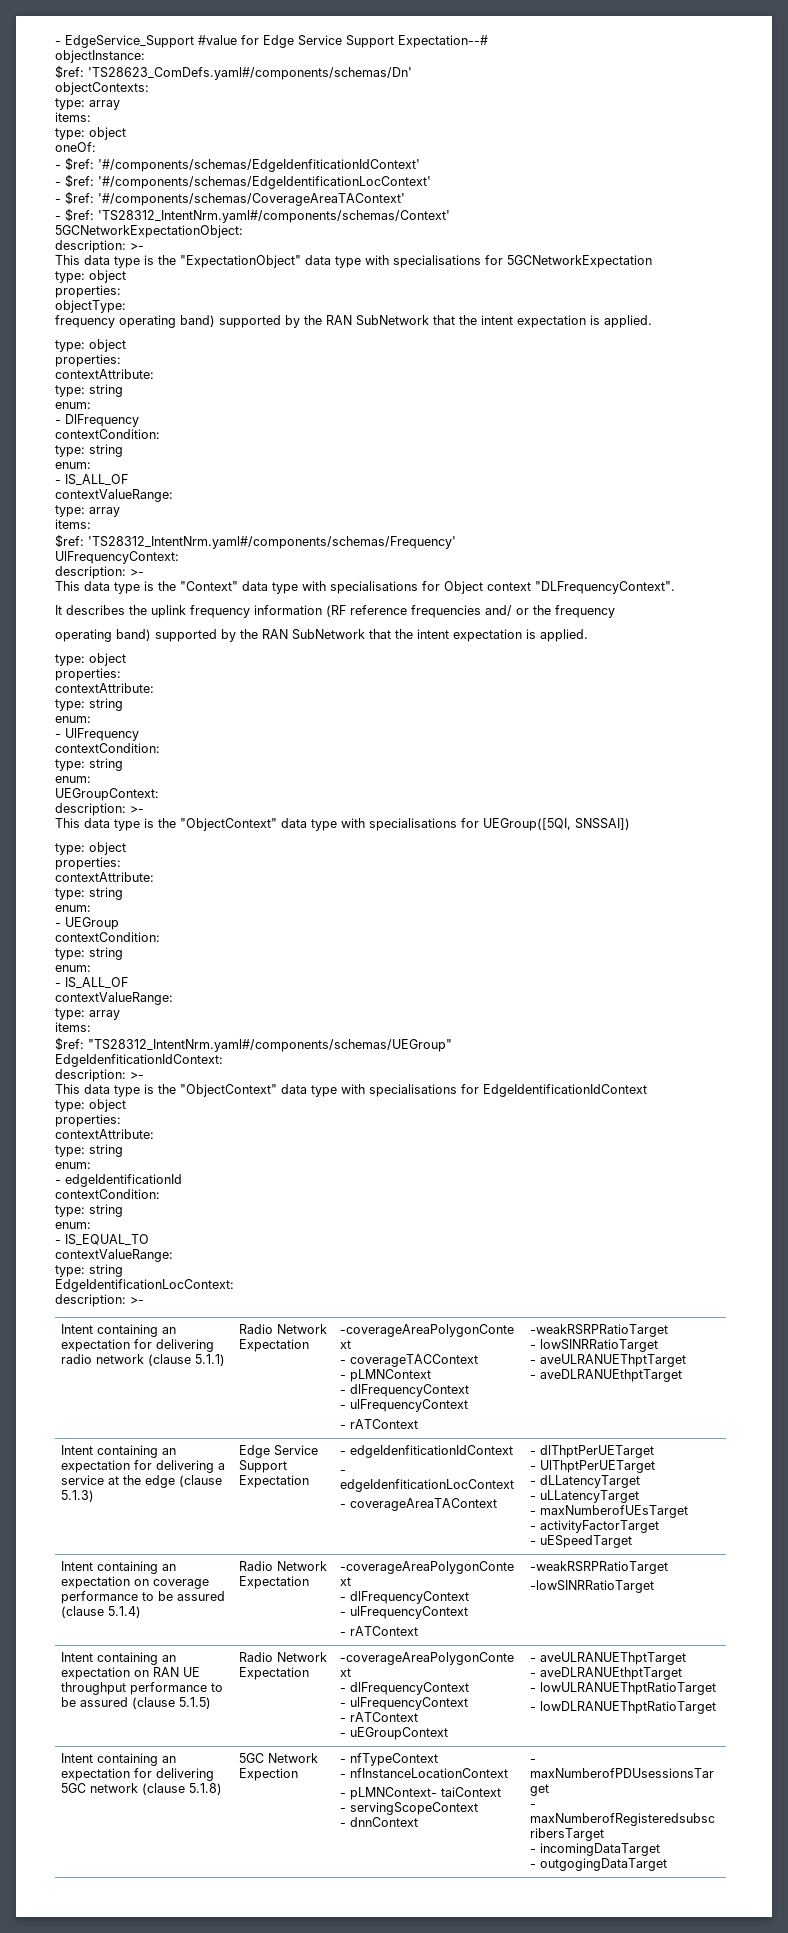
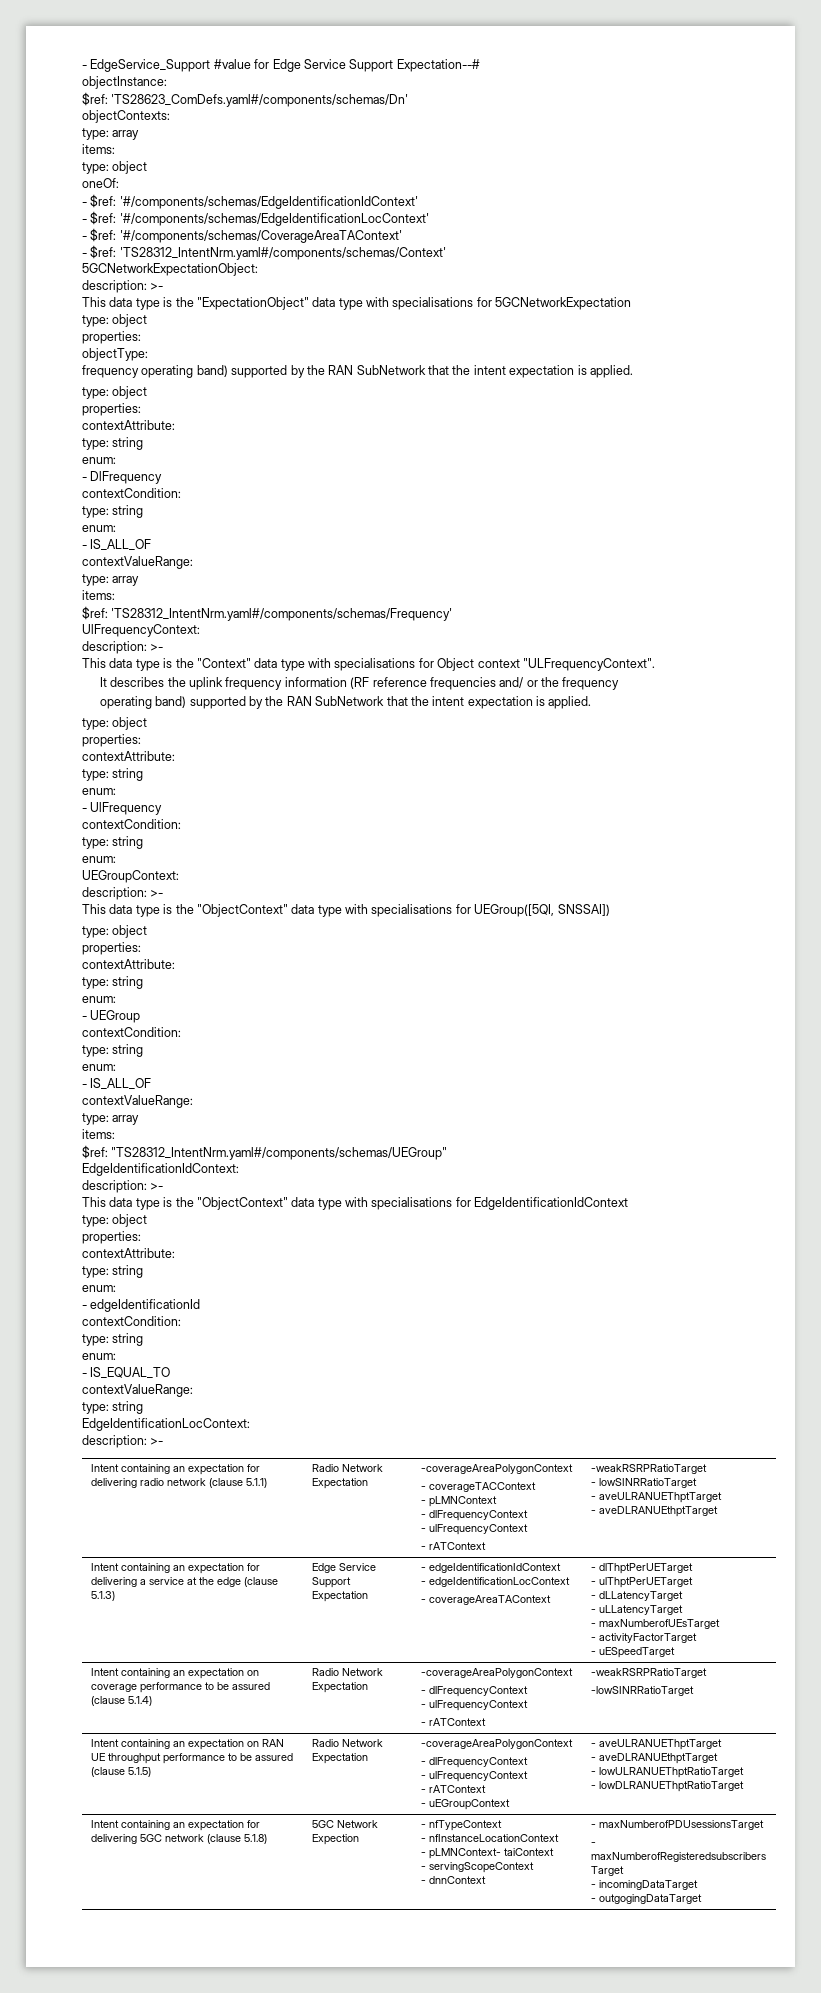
[98,159,420,172] '#/components/schemas/EdgeIdenfiticationIdContext' -> [119,196,418,209] '#/components/schemas/EdgeIdentificationIdContext'
[535,581,675,594] "DLFrequencyContext". -> [522,658,655,671] "ULFrequencyContext".
[55,1054,223,1067] EdgeIdenfiticationIdContext: -> [82,1163,239,1176] EdgeIdentificationIdContext:
[350,1445,514,1458] [340,1470,347,1474] [340,1479,515,1492] edgeIdenfiticationIdContext // - edgeIdenfiticationLocContext -> [429,1563,562,1573] [421,1577,571,1587] edgeIdentificationIdContext // - edgeIdentificationLocContext
[540,1460,656,1473] UlThptPerUETarget -> [599,1577,694,1588] ulThptPerUETarget

